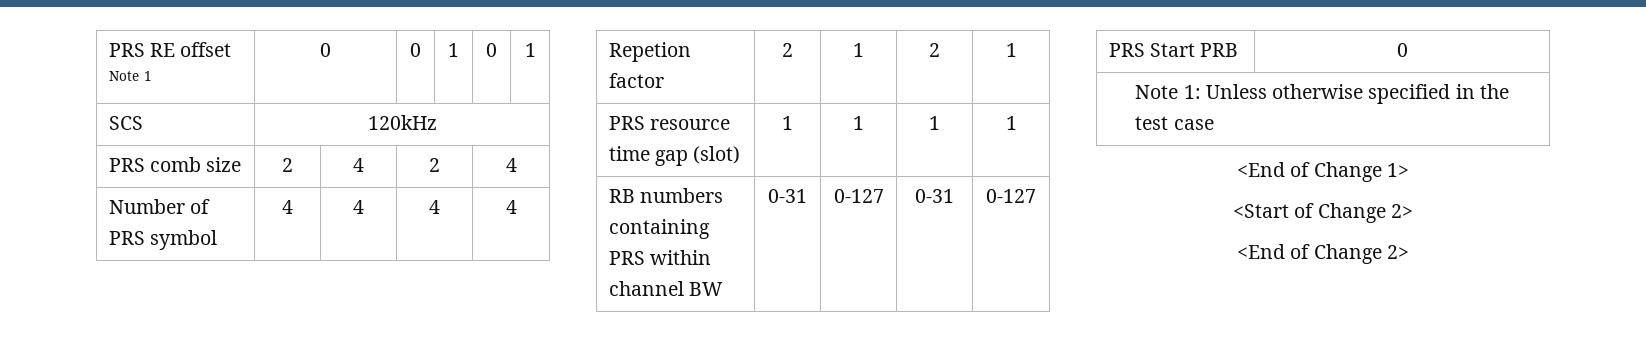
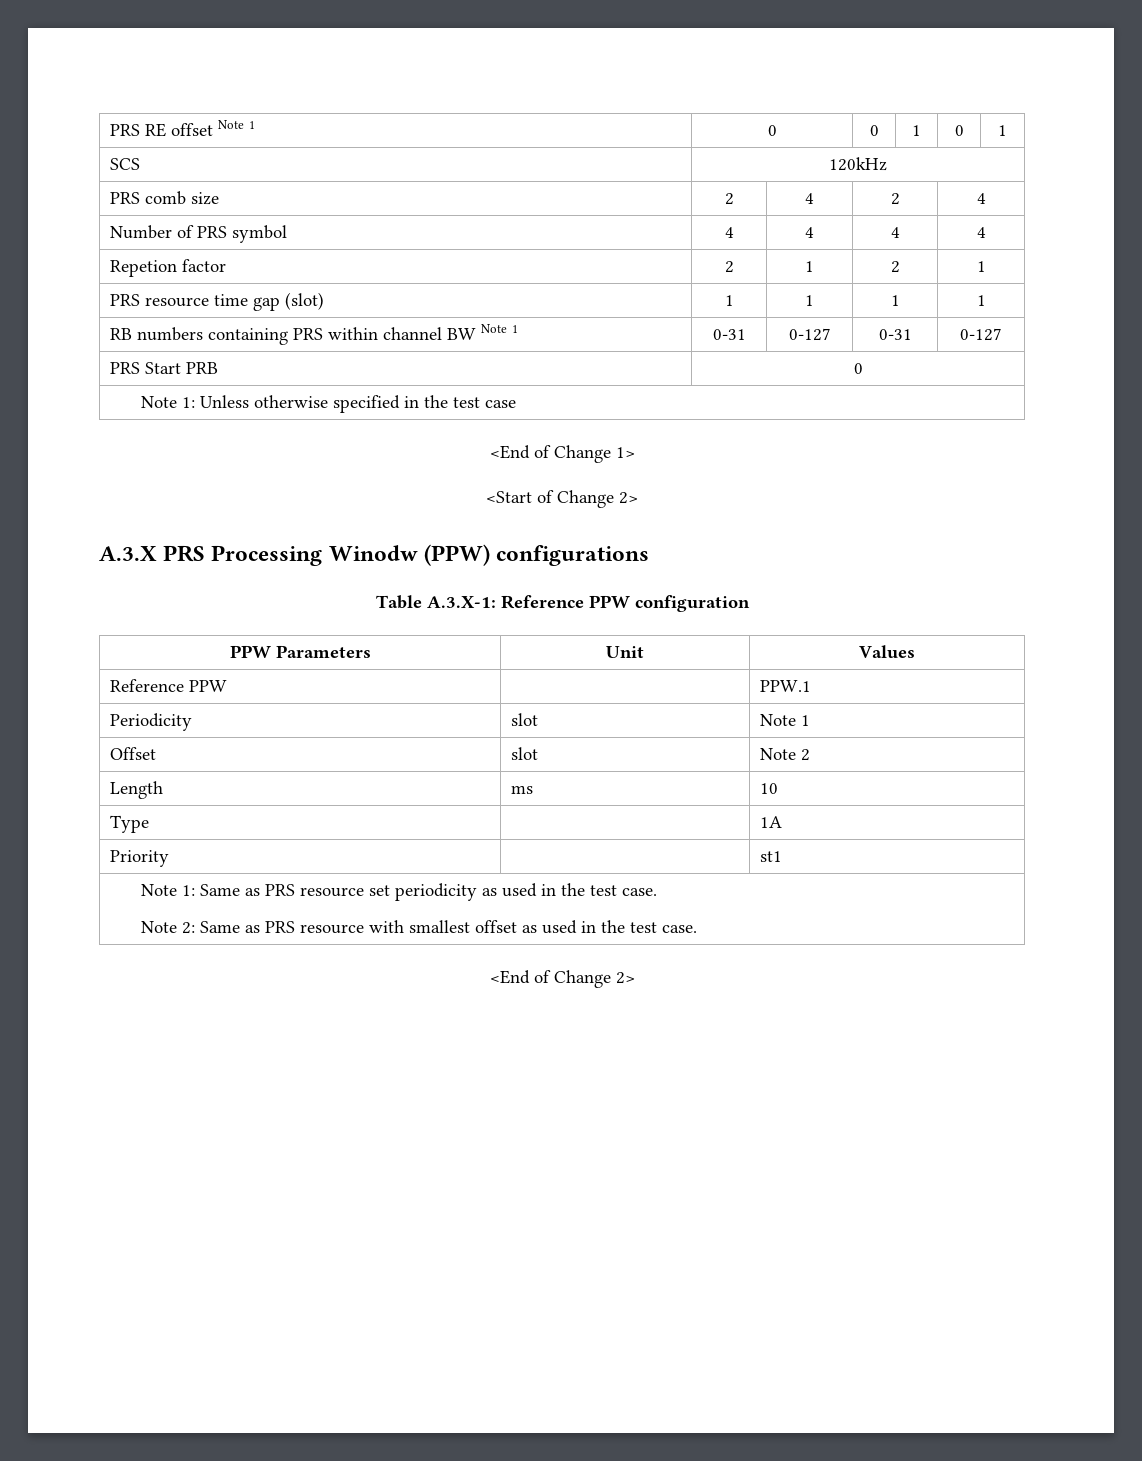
(724, 289) none -> [480,324,518,333] Note 1
(1413, 211) none -> [99,544,650,566] [375,595,750,612] [229,645,371,658] [606,646,644,658] [859,645,915,659] [109,679,227,692] [759,680,811,692] [109,713,192,731] [510,713,538,726] [759,714,810,726] [109,747,156,760] [510,747,538,760] [759,748,810,761] [109,781,163,799] [510,785,533,794] [759,783,778,794] [109,815,149,833] [759,816,782,828] [109,850,169,867] [759,851,782,862] [140,883,657,901] [140,920,697,934] // A.3.X PRS Processing Winodw (PPW) configurations // Table A.3.X-1: Reference PPW configuration // PPW Parameters | Unit | Values // Reference PPW | | PPW.1 // Periodicity | slot | Note 1 // Offset | slot | Note 2 // Length | ms | 10 // Type | | 1A // Priority | | st1 // Note 1: Same as PRS resource set periodicity as used in the test case. // Note 2: Same as PRS resource with smallest offset as used in the test case.

